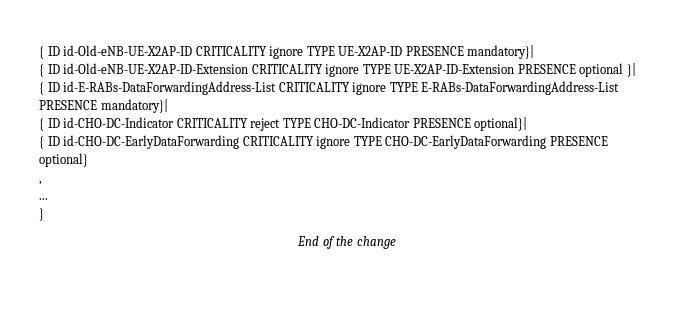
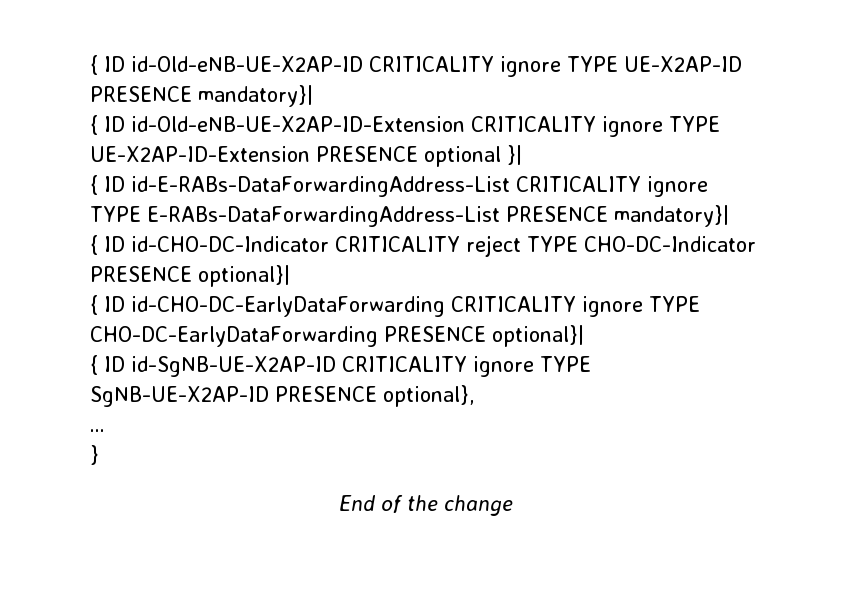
[39,153,88,167] [39,181,42,185] optional} // , -> [491,325,584,347] [90,355,591,377] [90,385,474,407] optional}| // { ID id-SgNB-UE-X2AP-ID CRITICALITY ignore TYPE SgNB-UE-X2AP-ID PRESENCE optional},

